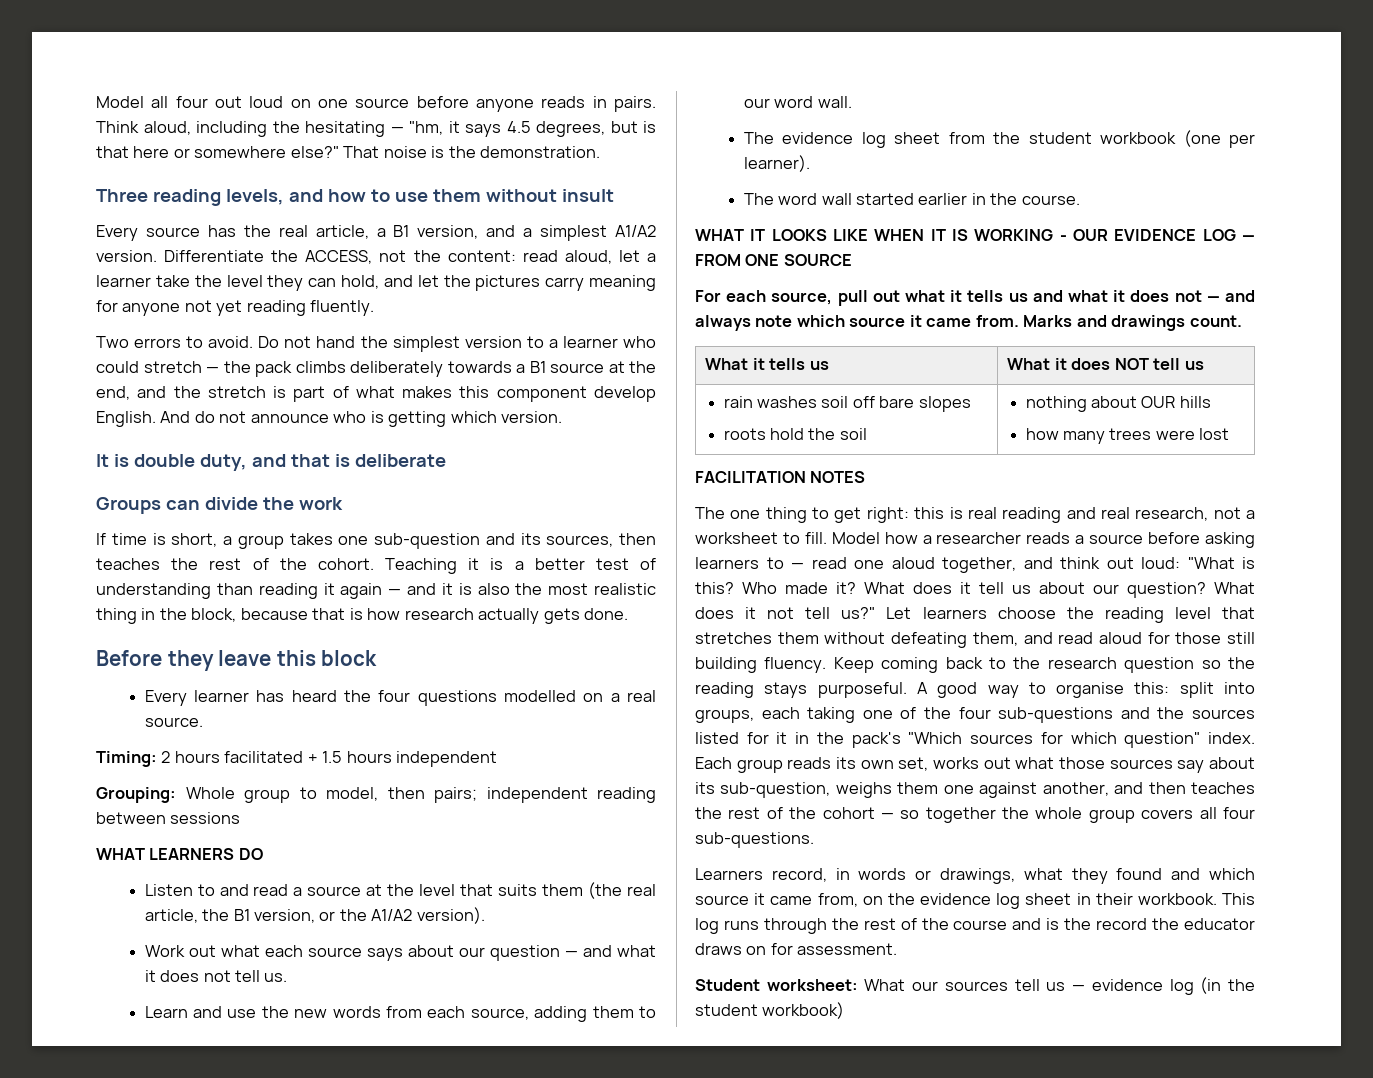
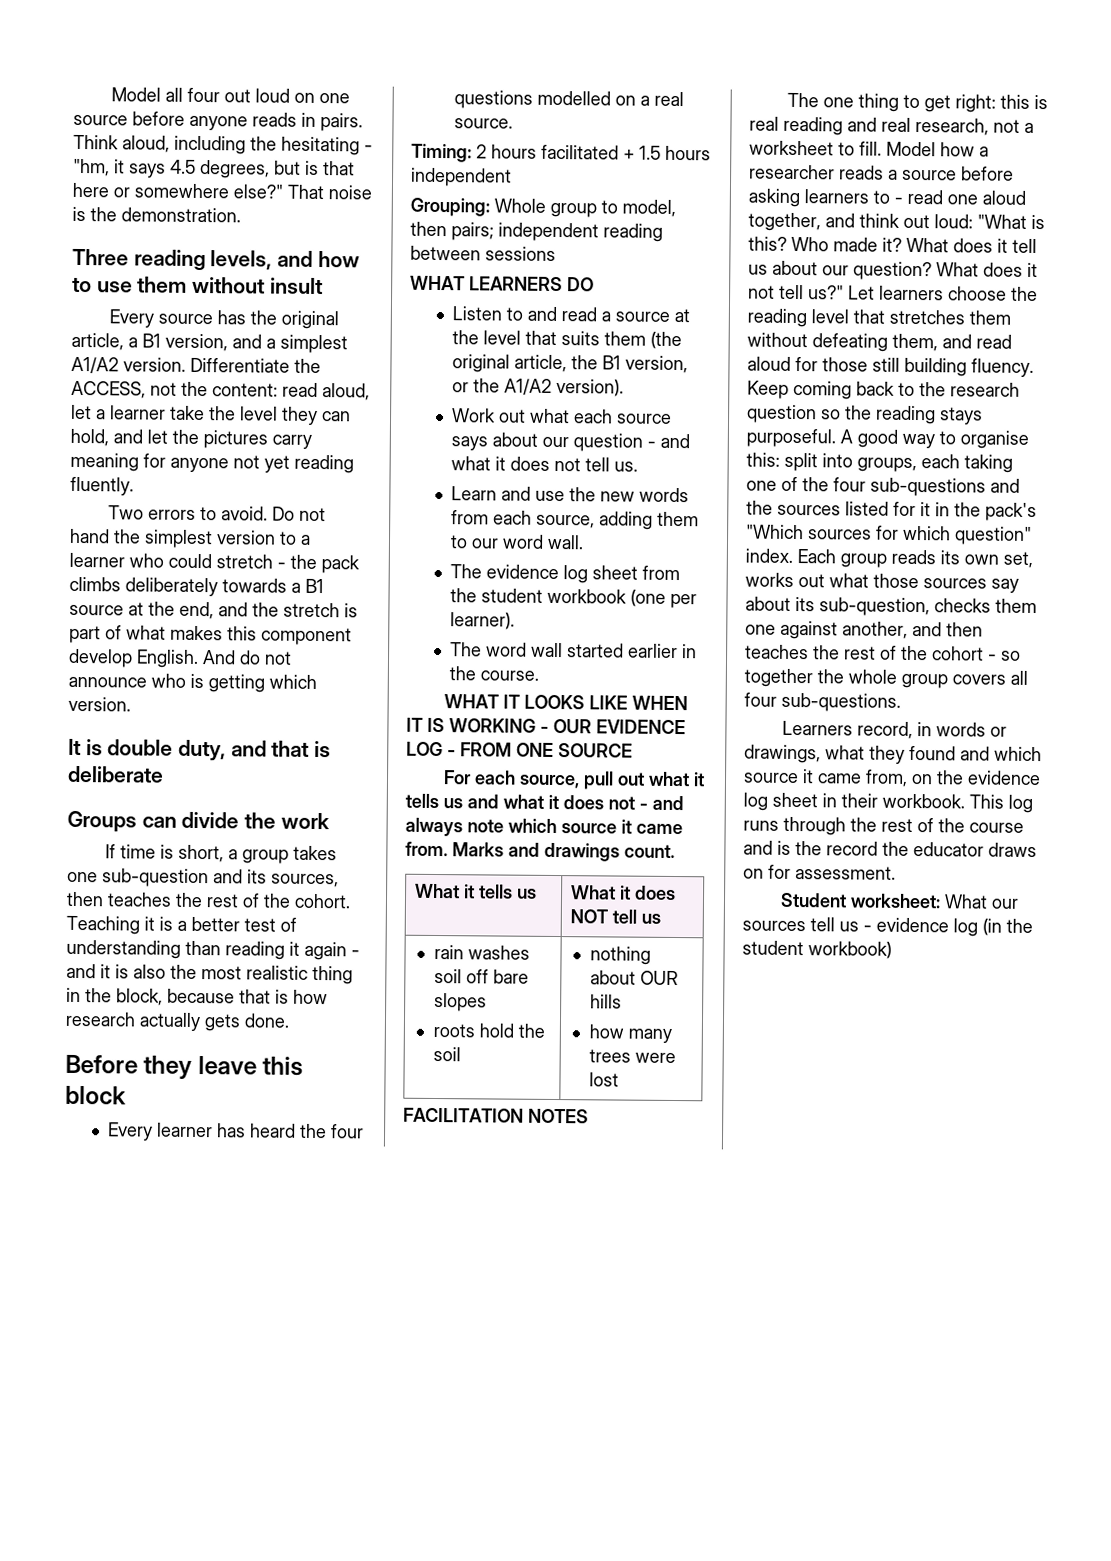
[390,127,404,133] — -> [364,145,373,152] -
[278,225,308,237] real -> [281,310,340,330] original
[206,367,219,373] — -> [277,562,286,569] -
[388,589,402,595] — -> [351,950,360,957] -
[627,884,657,896] real -> [452,354,511,373] original
[564,951,578,957] — -> [647,441,657,448] -
[1242,235,1255,241] — -> [447,750,456,757] -
[1206,296,1220,302] — -> [639,803,648,810] -
[791,563,804,569] — -> [894,197,903,204] -
[835,782,892,798] weighs -> [934,598,991,613] checks
[880,813,894,819] — -> [988,654,997,661] -
[1072,985,1086,991] — -> [863,925,872,932] -

